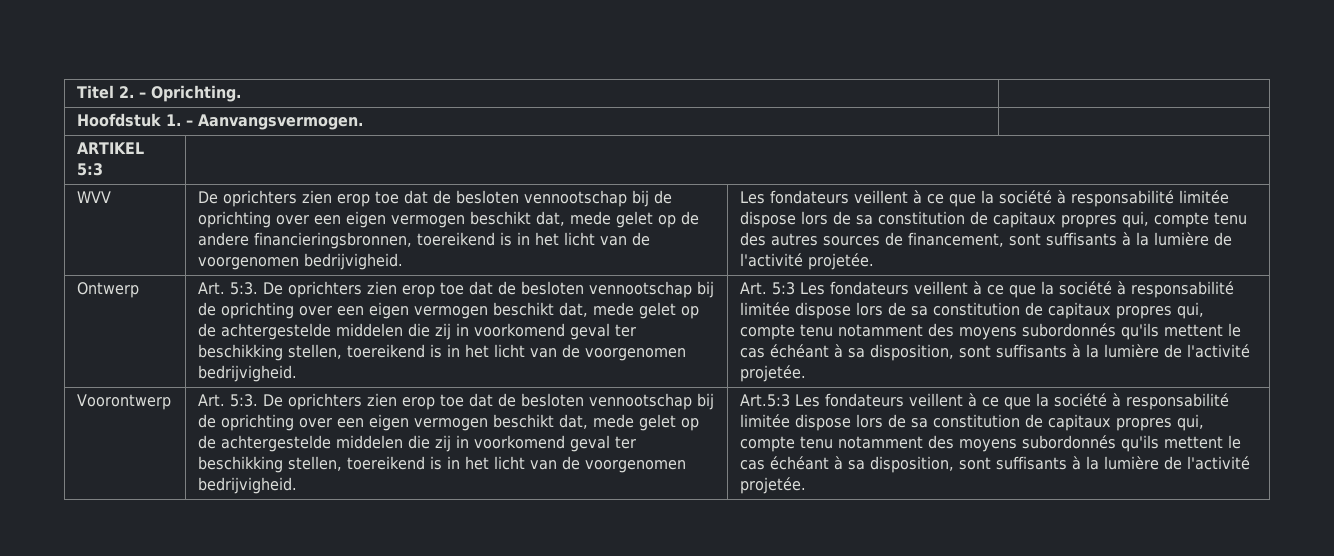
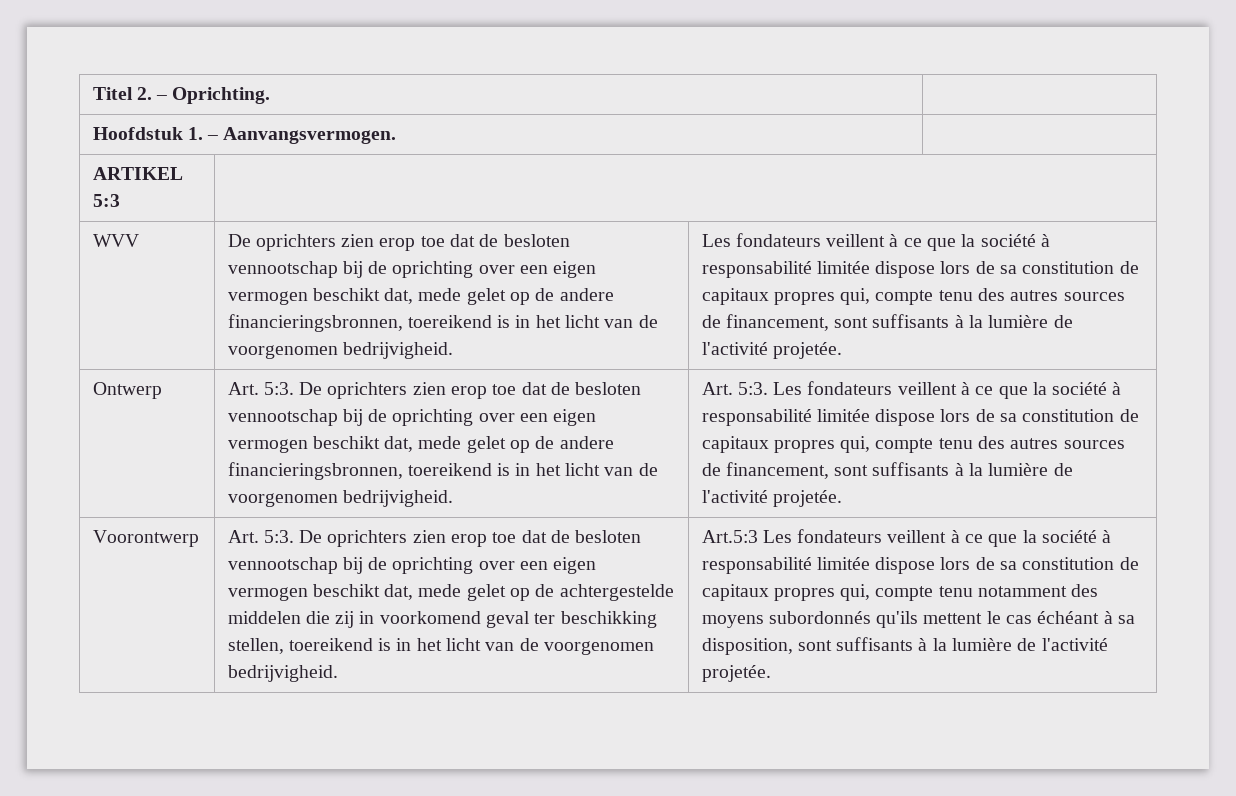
[220,323,636,340] [197,344,342,361] achtergestelde middelen die zij in voorkomend geval ter beschikking stellen, -> [559,436,614,449] [227,462,403,480] andere financieringsbronnen,
[771,282,795,295] 5:3 -> [737,382,768,395] 5:3.
[837,323,1241,340] [739,344,954,361] notamment des moyens subordonnés qu'ils mettent le cas échéant à sa disposition, -> [977,436,1125,449] [701,462,829,479] des autres sources de financement,

